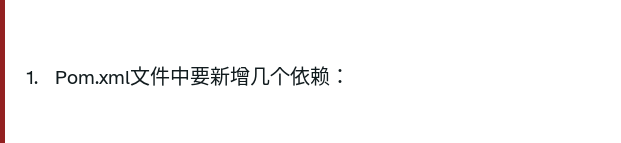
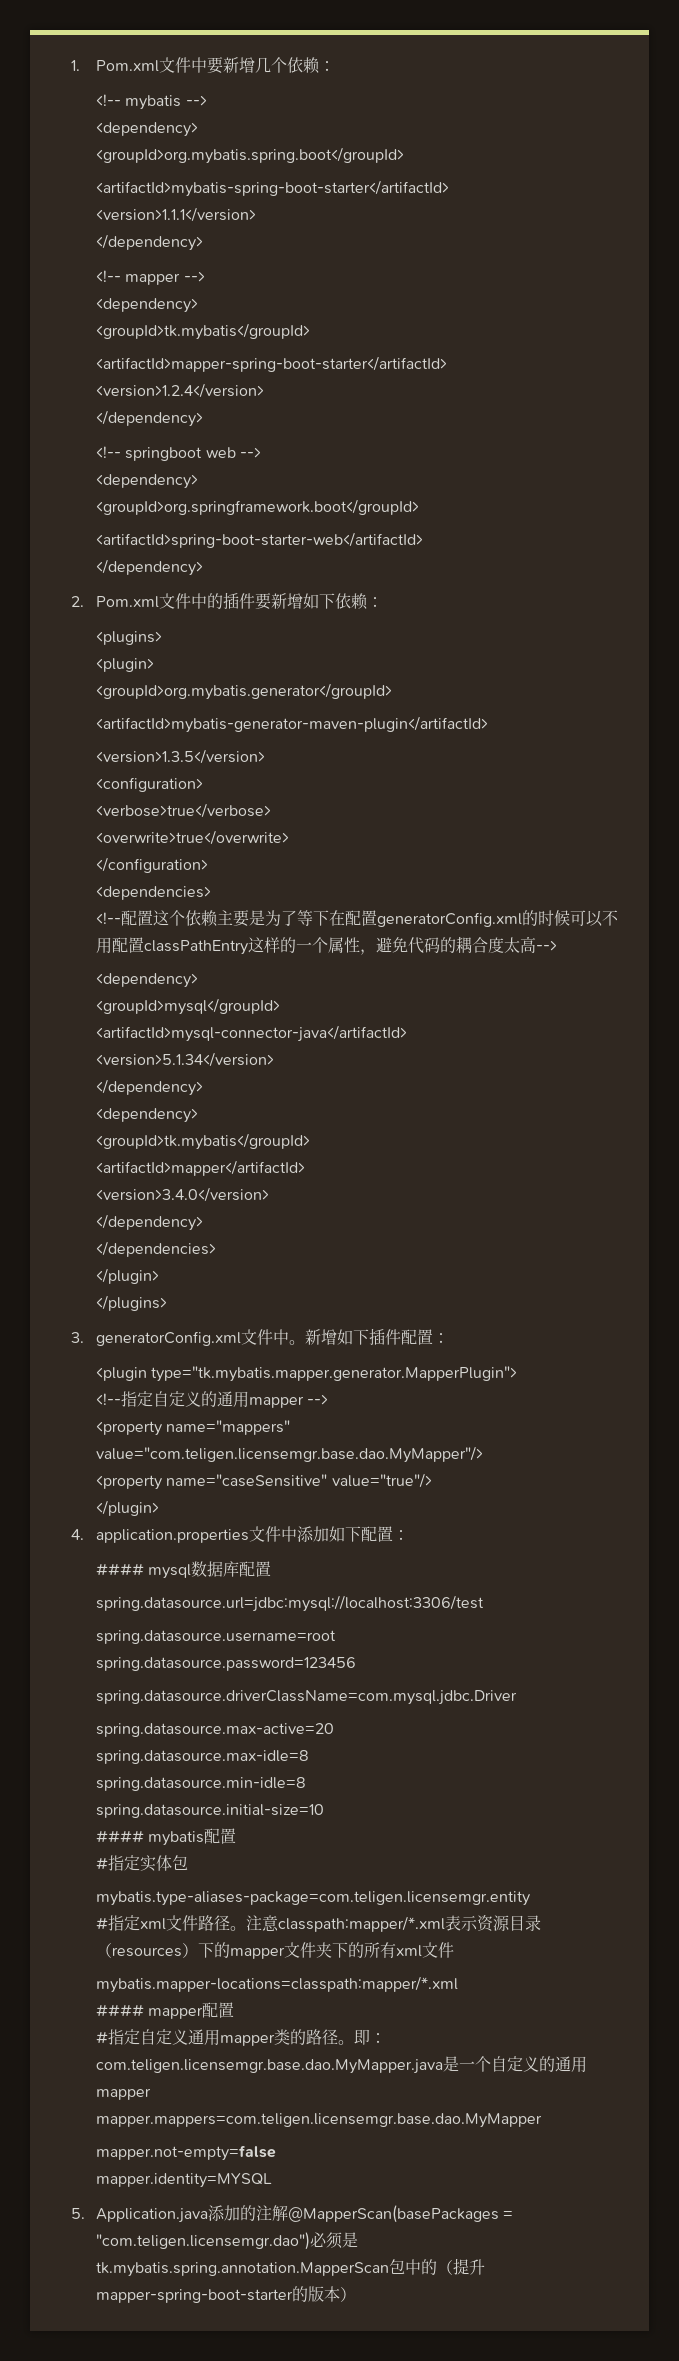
(350, 76) none -> [95,94,207,110] [95,122,198,137] [95,147,404,164] [95,180,449,197] [95,207,256,222] [95,234,203,251] [95,270,205,285] [95,298,198,313] [95,323,310,340] [95,356,447,372] [95,383,264,398] [95,410,203,427] [95,446,261,461] [95,474,198,489] [95,499,419,515] [95,532,423,548] [95,559,203,576] [71,592,383,610] [95,631,162,645] [95,658,154,672] [95,683,392,700] [95,716,488,733] [95,749,265,764] [95,777,203,792] [95,803,271,818] [95,830,289,845] [95,857,208,873] [95,886,211,900] [95,910,618,927] [95,936,557,955] [95,973,198,988] [95,998,280,1015] [95,1025,407,1042] [95,1052,274,1067] [95,1079,203,1096] [95,1108,198,1123] [95,1133,310,1150] [95,1160,305,1176] [95,1187,269,1202] [95,1214,203,1231] [95,1241,216,1257] [95,1268,159,1284] [95,1295,167,1311] [71,1328,449,1346] [95,1366,518,1382] [95,1391,329,1408] [95,1420,291,1436] [95,1446,483,1463] [95,1473,432,1490] [95,1500,159,1516] [71,1526,409,1543] [95,1561,272,1579] [95,1595,484,1612] [95,1630,336,1644] [95,1657,356,1671] [95,1690,517,1705] [95,1723,334,1737] [95,1750,309,1764] [95,1777,306,1791] [95,1804,324,1818] [95,1828,237,1846] [95,1855,188,1872] [95,1891,530,1906] [95,1915,541,1932] [95,1942,454,1959] [95,1976,458,1993] [95,2002,235,2019] [95,2029,386,2046] [95,2056,587,2074] [95,2088,151,2100] [95,2113,542,2128] [95,2145,276,2161] [95,2173,272,2188] [71,2205,514,2223] [95,2232,358,2250] [95,2258,485,2277] [95,2286,356,2303] // <!-- mybatis --> // <dependency> // <groupId>org.mybatis.spring.boot</groupId> // <artifactId>mybatis-spring-boot-starter</artifactId> // <version>1.1.1</version> // </dependency> // <!-- mapper --> // <dependency> // <groupId>tk.mybatis</groupId> // <artifactId>mapper-spring-boot-starter</artifactId> // <version>1.2.4</version> // </dependency> // <!-- springboot web --> // <dependency> // <groupId>org.springframework.boot</groupId> // <artifactId>spring-boot-starter-web</artifactId> // </dependency> // 2. Pom.xml文件中的插件要新增如下依赖： // <plugins> // <plugin> // <groupId>org.mybatis.generator</groupId> // <artifactId>mybatis-generator-maven-plugin</artifactId> // <version>1.3.5</version> // <configuration> // <verbose>true</verbose> // <overwrite>true</overwrite> // </configuration> // <dependencies> // <!--配置这个依赖主要是为了等下在配置generatorConfig.xml的时候可以不用配置classPathEntry这样的一个属性，避免代码的耦合度太高--> // <dependency> // <groupId>mysql</groupId> // <artifactId>mysql-connector-java</artifactId> // <version>5.1.34</version> // </dependency> // <dependency> // <groupId>tk.mybatis</groupId> // <artifactId>mapper</artifactId> // <version>3.4.0</version> // </dependency> // </dependencies> // </plugin> // </plugins> // 3. generatorConfig.xml文件中。新增如下插件配置： // <plugin type="tk.mybatis.mapper.generator.MapperPlugin"> // <!--指定自定义的通用mapper --> // <property name="mappers" value="com.teligen.licensemgr.base.dao.MyMapper"/> // <property name="caseSensitive" value="true"/> // </plugin> // 4. application.properties文件中添加如下配置： // #### mysql数据库配置 // spring.datasource.url=jdbc:mysql://localhost:3306/test // spring.datasource.username=root // spring.datasource.password=123456 // spring.datasource.driverClassName=com.mysql.jdbc.Driver // spring.datasource.max-active=20 // spring.datasource.max-idle=8 // spring.datasource.min-idle=8 // spring.datasource.initial-size=10 // #### mybatis配置 // #指定实体包 // mybatis.type-aliases-package=com.teligen.licensemgr.entity // #指定xml文件路径。注意classpath:mapper/*.xml表示资源目录（resources）下的mapper文件夹下的所有xml文件 // mybatis.mapper-locations=classpath:mapper/*.xml // #### mapper配置 // #指定自定义通用mapper类的路径。即：com.teligen.licensemgr.base.dao.MyMapper.java是一个自定义的通用mapper // mapper.mappers=com.teligen.licensemgr.base.dao.MyMapper // mapper.not-empty=false // mapper.identity=MYSQL // 5. Application.java添加的注解@MapperScan(basePackages = "com.teligen.licensemgr.dao")必须是tk.mybatis.spring.annotation.MapperScan包中的（提升mapper-spring-boot-starter的版本）

